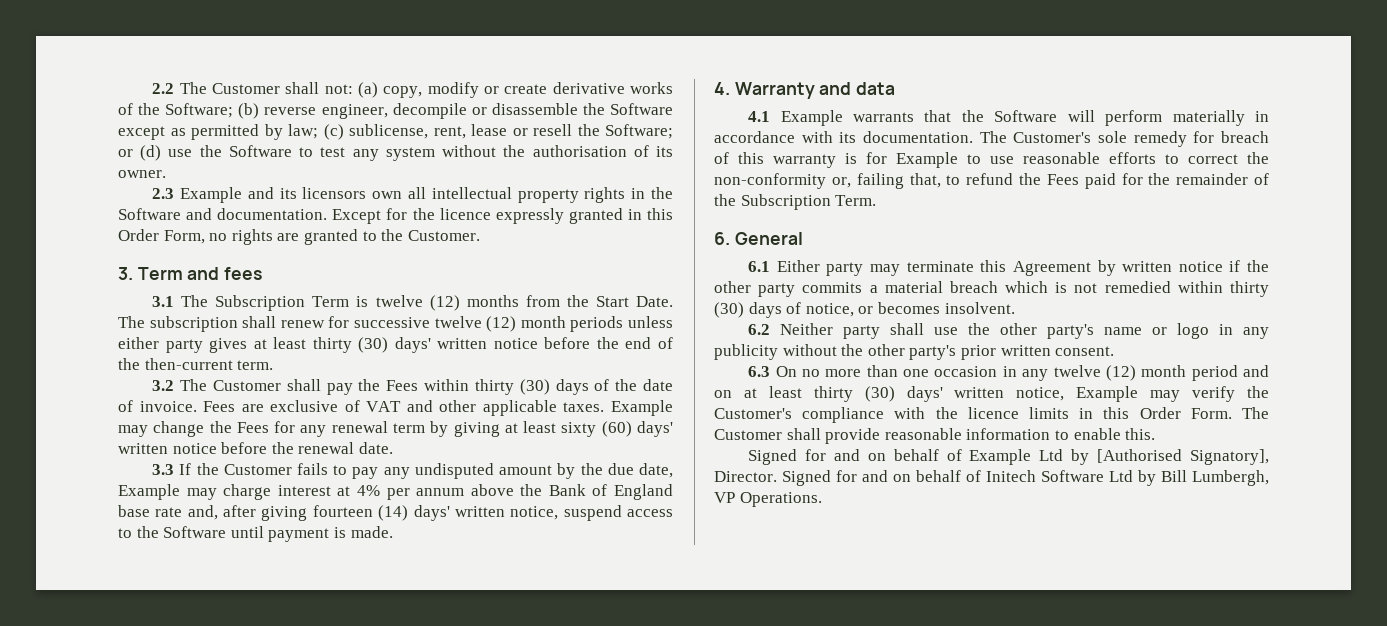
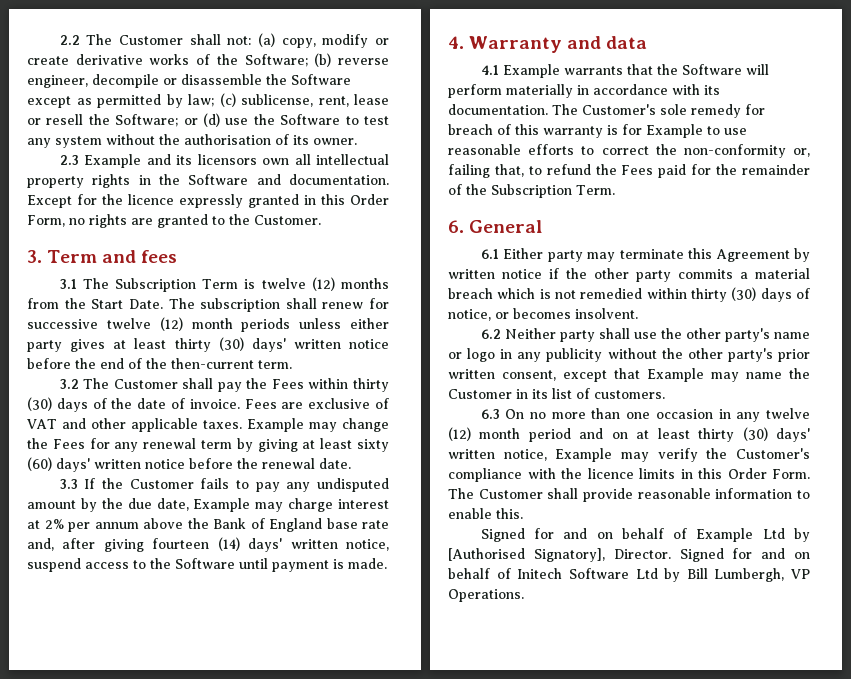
[356,485,380,496] 4% -> [44,519,64,529] 2%
[1055,346,1115,356] consent. -> [502,368,810,382] [448,388,665,399] consent, except that Example may name the Customer in its list of customers.

